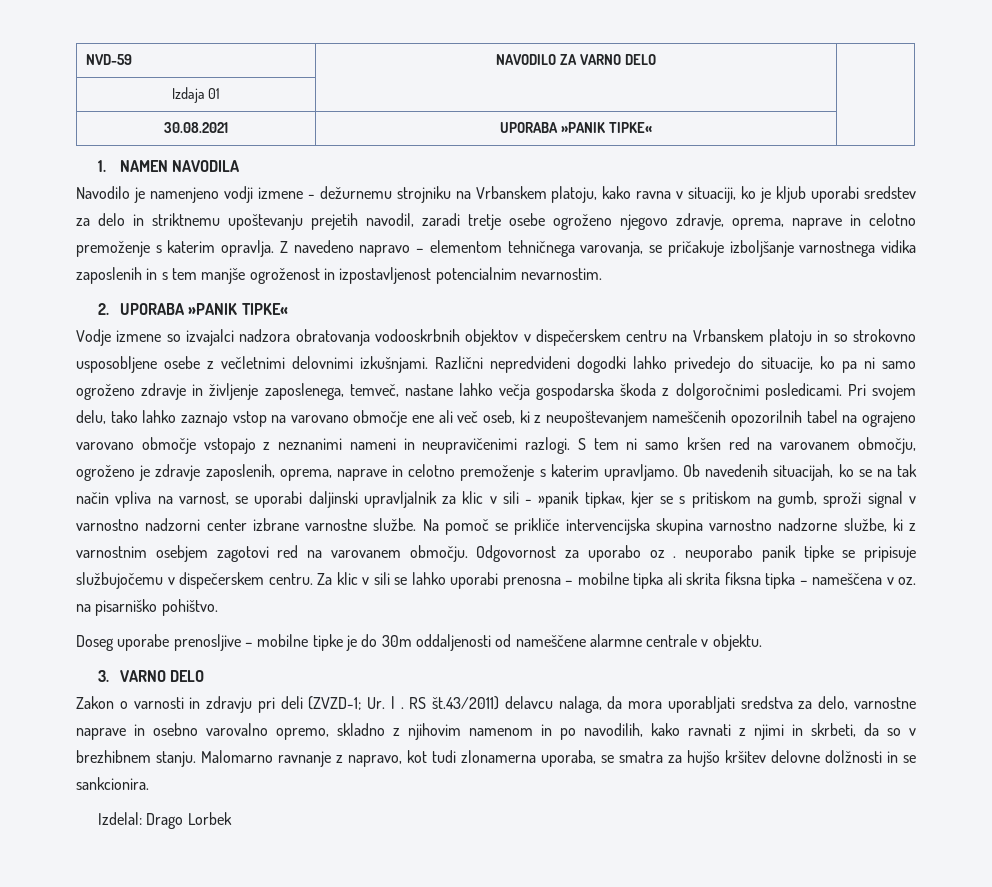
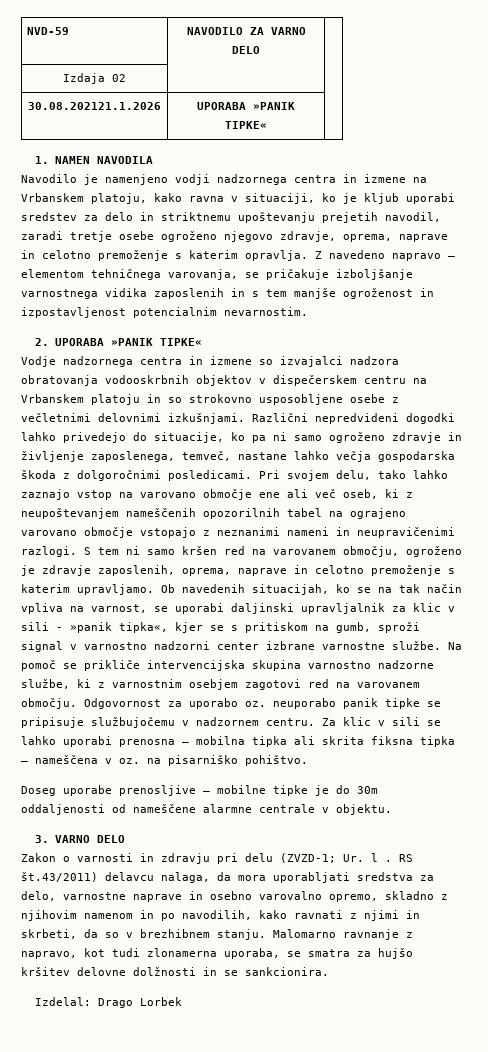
[208,88,221,99] [164,122,228,133] 01 | | // 30.08.2021 -> [112,74,126,82] [28,102,161,110] 02 | | // 30.08.202121.1.2026
[257,186,451,203] izmene - dežurnemu strojniku -> [217,174,406,185] nadzornega centra in izmene
(111, 337) none -> [63,356,203,367] nadzornega centra in
[649,550,677,558] oz . -> [245,701,266,707] oz.
[179,572,264,589] dispečerskem -> [196,717,259,726] nadzornem
[577,572,629,585] mobilne -> [196,736,245,745] mobilna
[280,696,303,709] deli -> [245,853,273,862] delu

